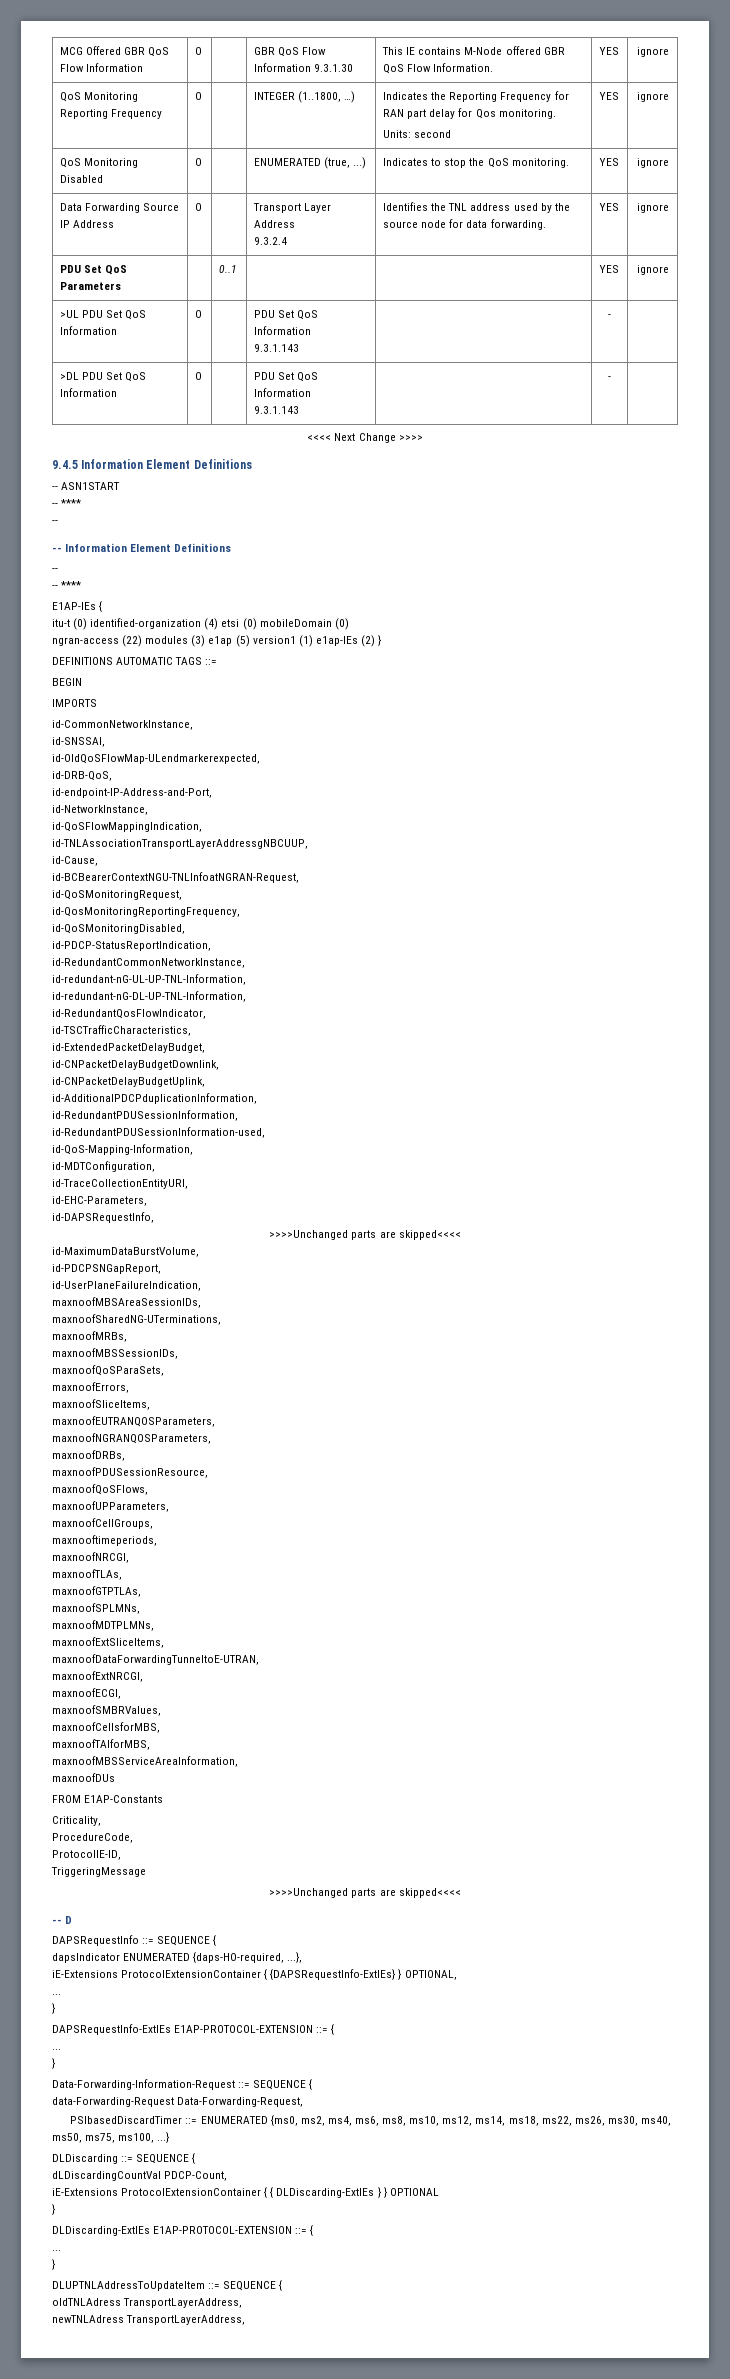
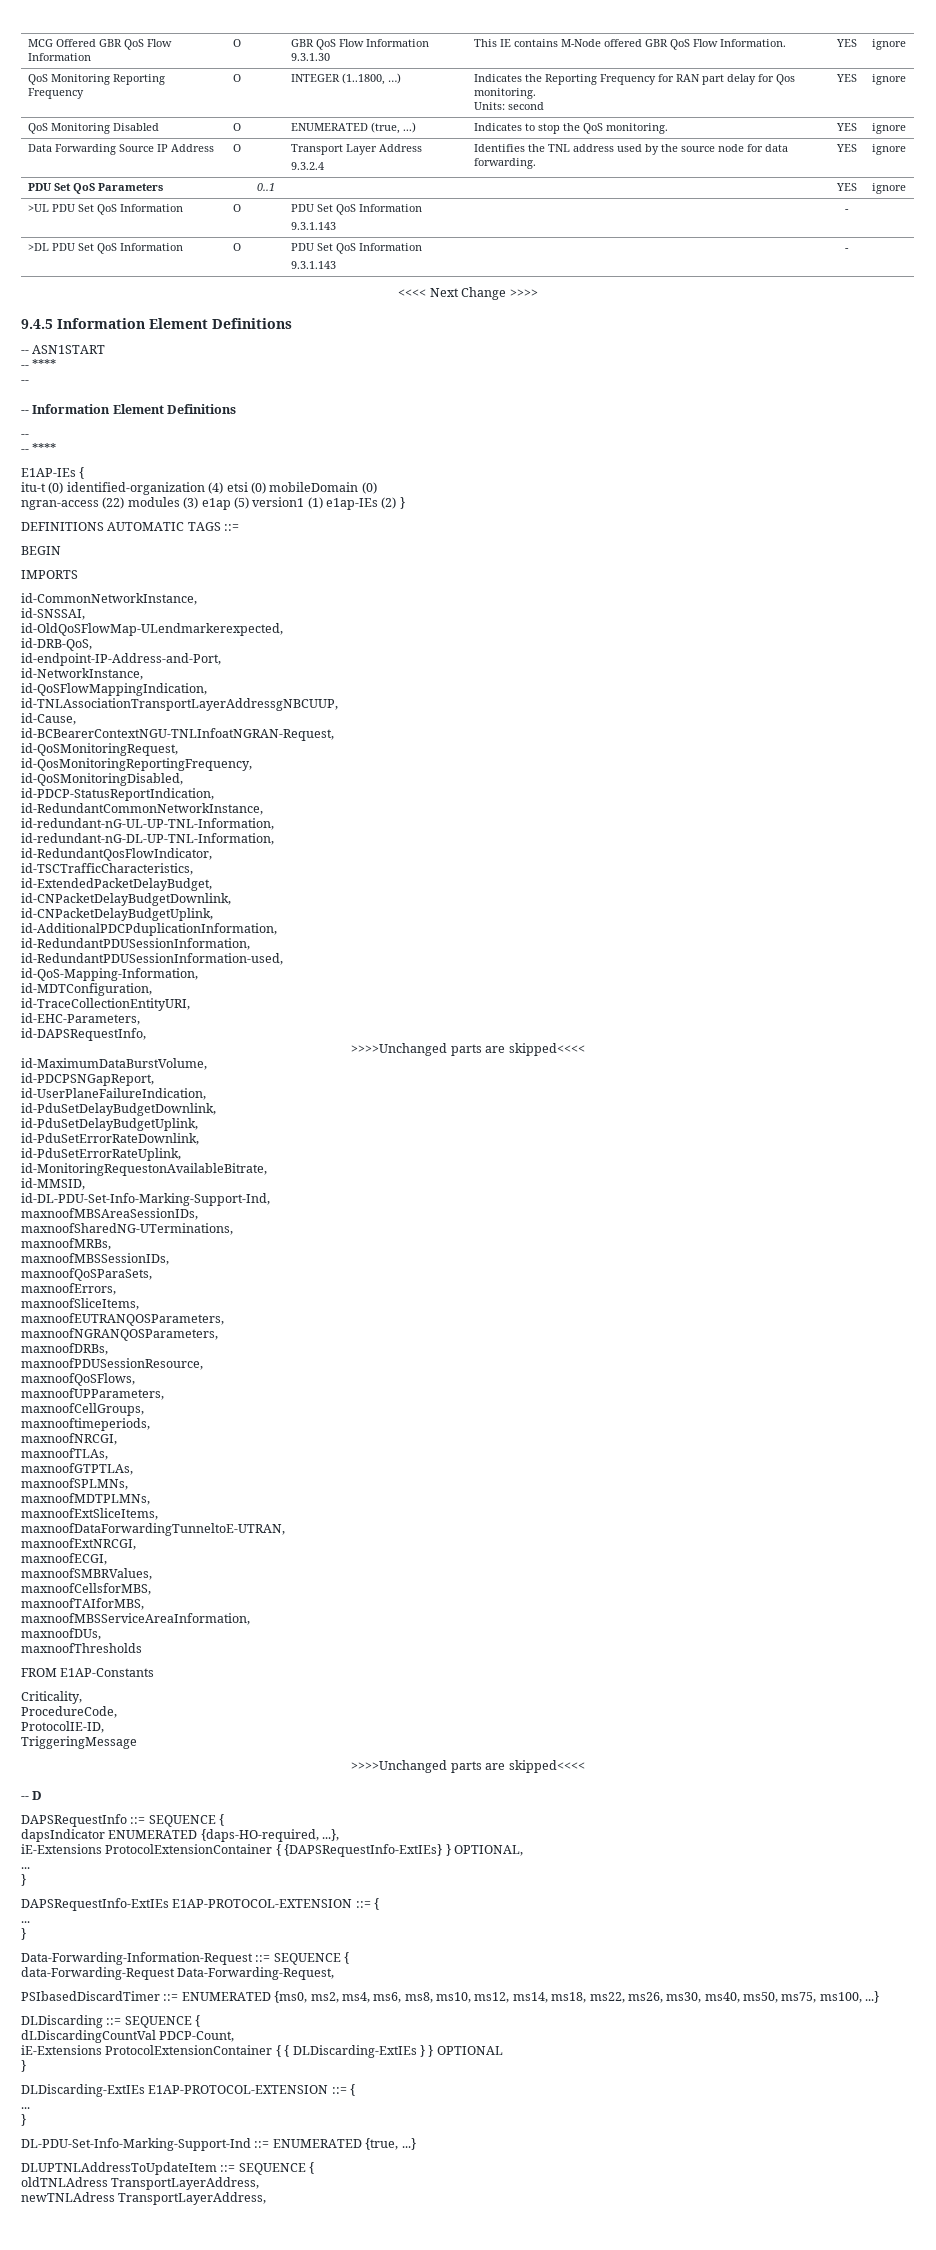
(201, 1286) none -> [21,1103,216,1116] [21,1118,198,1131] [21,1133,199,1145] [21,1148,181,1161] [21,1163,267,1176] [21,1178,85,1190] [21,1193,270,1206] // id-PduSetDelayBudgetDownlink, // id-PduSetDelayBudgetUplink, // id-PduSetErrorRateDownlink, // id-PduSetErrorRateUplink, // id-MonitoringRequestonAvailableBitrate, // id-MMSID, // id-DL-PDU-Set-Info-Marking-Support-Ind,
[52,1773,115,1782] maxnoofDUs -> [21,1628,101,1640] [21,1643,142,1653] maxnoofDUs, // maxnoofThresholds
(55, 2264) none -> [21,2138,416,2151] // DL-PDU-Set-Info-Marking-Support-Ind ::= ENUMERATED {true, ...}

